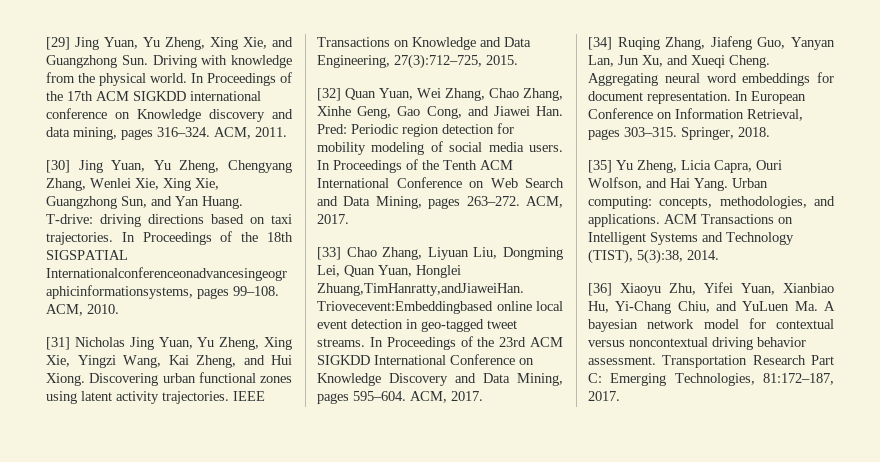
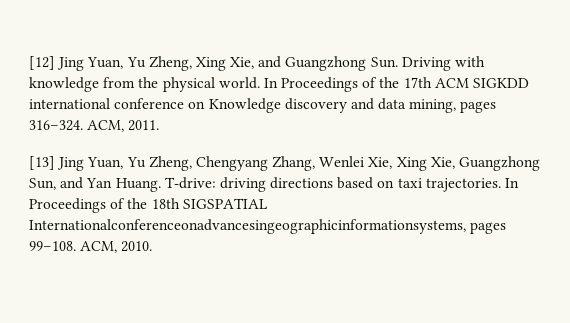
[46,37,70,50] [29] -> [29,56,55,70] [12]
[46,160,70,173] [30] -> [29,156,55,170] [13]
[46,337,292,350] [46,355,292,368] [46,372,292,386] [46,391,265,404] [317,37,531,50] [317,54,518,69] [317,88,563,101] [317,106,563,119] [317,123,514,137] [317,141,563,155] [317,159,513,173] [317,177,564,188] [317,196,563,209] [317,214,349,224] [317,247,563,260] [317,265,461,278] [317,283,524,296] [317,301,563,314] [317,319,517,332] [317,336,563,350] [317,354,534,365] [317,373,563,386] [317,391,483,404] [588,36,835,50] [588,55,770,68] [588,72,834,86] [588,91,806,104] [588,108,803,121] [588,127,770,140] [588,160,782,173] [588,177,768,191] [588,196,835,209] [588,214,793,227] [588,232,794,245] [588,249,719,264] [588,282,834,296] [588,301,835,314] [588,318,834,332] [588,337,806,350] [588,355,834,368] [588,373,834,386] [588,391,620,401] // [31] Nicholas Jing Yuan, Yu Zheng, Xing Xie, Yingzi Wang, Kai Zheng, and Hui Xiong. Discovering urban functional zones using latent activity trajectories. IEEE Transactions on Knowledge and Data Engineering, 27(3):712–725, 2015. // [32] Quan Yuan, Wei Zhang, Chao Zhang, Xinhe Geng, Gao Cong, and Jiawei Han. Pred: Periodic region detection for mobility modeling of social media users. In Proceedings of the Tenth ACM International Conference on Web Search and Data Mining, pages 263–272. ACM, 2017. // [33] Chao Zhang, Liyuan Liu, Dongming Lei, Quan Yuan, Honglei Zhuang,TimHanratty,andJiaweiHan. Triovecevent:Embeddingbased online local event detection in geo-tagged tweet streams. In Proceedings of the 23rd ACM SIGKDD International Conference on Knowledge Discovery and Data Mining, pages 595–604. ACM, 2017. // [34] Ruqing Zhang, Jiafeng Guo, Yanyan Lan, Jun Xu, and Xueqi Cheng. Aggregating neural word embeddings for document representation. In European Conference on Information Retrieval, pages 303–315. Springer, 2018. // [35] Yu Zheng, Licia Capra, Ouri Wolfson, and Hai Yang. Urban computing: concepts, methodologies, and applications. ACM Transactions on Intelligent Systems and Technology (TIST), 5(3):38, 2014. // [36] Xiaoyu Zhu, Yifei Yuan, Xianbiao Hu, Yi-Chang Chiu, and YuLuen Ma. A bayesian network model for contextual versus noncontextual driving behavior assessment. Transportation Research Part C: Emerging Technologies, 81:172–187, 2017. -> (153, 246) none

